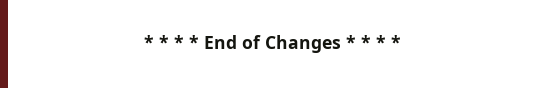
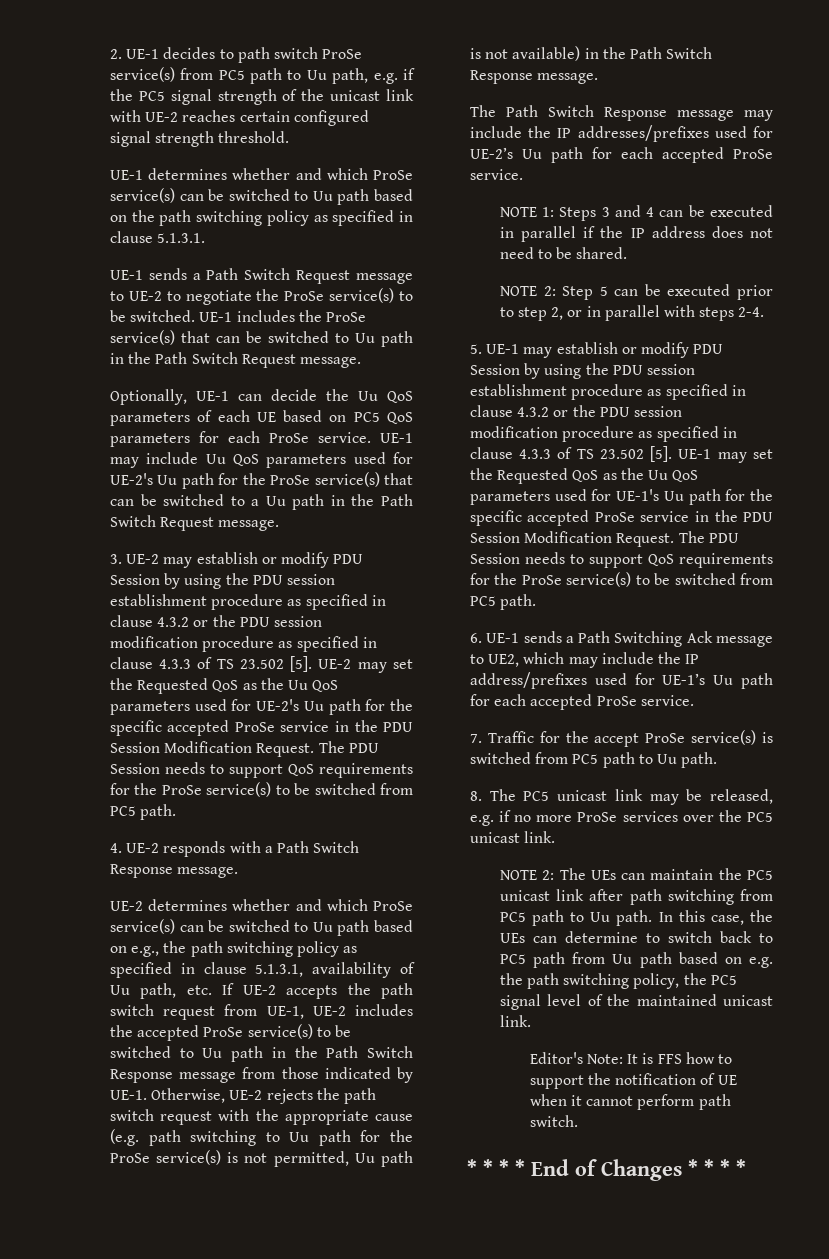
(144, 42) none -> [109,47,363,63] [109,67,415,84] [109,89,414,105] [109,110,369,126] [109,131,290,147] [109,168,413,180] [109,188,413,205] [109,210,413,226] [109,231,206,243] [109,268,413,284] [109,288,413,305] [109,310,366,322] [109,330,414,347] [109,352,361,368] [109,389,413,405] [109,410,413,426] [109,431,413,447] [109,452,413,468] [109,472,414,489] [109,494,413,510] [109,515,280,531] [109,552,364,568] [109,573,335,589] [109,594,386,610] [109,615,322,627] [109,636,377,652] [109,656,413,673] [109,678,339,694] [109,699,413,715] [109,720,413,736] [109,741,379,757] [109,762,414,778] [109,782,414,797] [109,804,177,820] [109,841,360,857] [109,864,239,878] [109,899,413,911] [109,919,413,936] [109,941,358,957] [109,962,415,978] [109,983,414,999] [109,1004,413,1020] [109,1024,351,1041] [109,1046,413,1062] [109,1067,413,1083] [109,1088,376,1104] [109,1109,413,1125] [109,1129,413,1146] [109,1150,413,1167] [469,46,713,61] [469,70,599,84] [469,105,773,121] [469,125,773,142] [469,147,773,163] [469,169,523,180] [499,205,773,221] [499,226,773,242] [499,247,628,259] [499,284,773,300] [499,305,765,321] [469,342,724,358] [469,363,695,379] [469,384,746,400] [469,405,682,417] [469,426,737,442] [469,446,773,463] [469,468,699,484] [469,489,773,505] [469,510,773,526] [469,531,739,547] [469,552,773,568] [469,572,773,587] [469,594,537,610] [469,631,773,647] [469,652,700,668] [469,672,773,689] [469,694,694,710] [469,730,773,747] [469,752,718,768] [469,789,773,805] [469,810,773,826] [469,831,556,843] [499,868,773,880] [499,889,773,905] [499,910,773,926] [499,931,773,943] [499,952,773,968] [499,973,737,989] [499,994,773,1010] [499,1015,531,1027] [529,1052,732,1064] [529,1073,737,1089] [529,1094,731,1110] [529,1115,578,1127] 2. UE-1 decides to path switch ProSe service(s) from PC5 path to Uu path, e.g. if the PC5 signal strength of the unicast link with UE-2 reaches certain configured signal strength threshold. // UE-1 determines whether and which ProSe service(s) can be switched to Uu path based on the path switching policy as specified in clause 5.1.3.1. // UE-1 sends a Path Switch Request message to UE-2 to negotiate the ProSe service(s) to be switched. UE-1 includes the ProSe service(s) that can be switched to Uu path in the Path Switch Request message. // Optionally, UE-1 can decide the Uu QoS parameters of each UE based on PC5 QoS parameters for each ProSe service. UE-1 may include Uu QoS parameters used for UE-2's Uu path for the ProSe service(s) that can be switched to a Uu path in the Path Switch Request message. // 3. UE-2 may establish or modify PDU Session by using the PDU session establishment procedure as specified in clause 4.3.2 or the PDU session modification procedure as specified in clause 4.3.3 of TS 23.502 [5]. UE-2 may set the Requested QoS as the Uu QoS parameters used for UE-2's Uu path for the specific accepted ProSe service in the PDU Session Modification Request. The PDU Session needs to support QoS requirements for the ProSe service(s) to be switched from PC5 path. // 4. UE-2 responds with a Path Switch Response message. // UE-2 determines whether and which ProSe service(s) can be switched to Uu path based on e.g., the path switching policy as specified in clause 5.1.3.1, availability of Uu path, etc. If UE-2 accepts the path switch request from UE-1, UE-2 includes the accepted ProSe service(s) to be switched to Uu path in the Path Switch Response message from those indicated by UE-1. Otherwise, UE-2 rejects the path switch request with the appropriate cause (e.g. path switching to Uu path for the ProSe service(s) is not permitted, Uu path is not available) in the Path Switch Response message. // The Path Switch Response message may include the IP addresses/prefixes used for UE-2’s Uu path for each accepted ProSe service. // NOTE 1: Steps 3 and 4 can be executed in parallel if the IP address does not need to be shared. // NOTE 2: Step 5 can be executed prior to step 2, or in parallel with steps 2-4. // 5. UE-1 may establish or modify PDU Session by using the PDU session establishment procedure as specified in clause 4.3.2 or the PDU session modification procedure as specified in clause 4.3.3 of TS 23.502 [5]. UE-1 may set the Requested QoS as the Uu QoS parameters used for UE-1's Uu path for the specific accepted ProSe service in the PDU Session Modification Request. The PDU Session needs to support QoS requirements for the ProSe service(s) to be switched from PC5 path. // 6. UE-1 sends a Path Switching Ack message to UE2, which may include the IP address/prefixes used for UE-1’s Uu path for each accepted ProSe service. // 7. Traffic for the accept ProSe service(s) is switched from PC5 path to Uu path. // 8. The PC5 unicast link may be released, e.g. if no more ProSe services over the PC5 unicast link. // NOTE 2: The UEs can maintain the PC5 unicast link after path switching from PC5 path to Uu path. In this case, the UEs can determine to switch back to PC5 path from Uu path based on e.g. the path switching policy, the PC5 signal level of the maintained unicast link. // Editor's Note: It is FFS how to support the notification of UE when it cannot perform path switch. //

